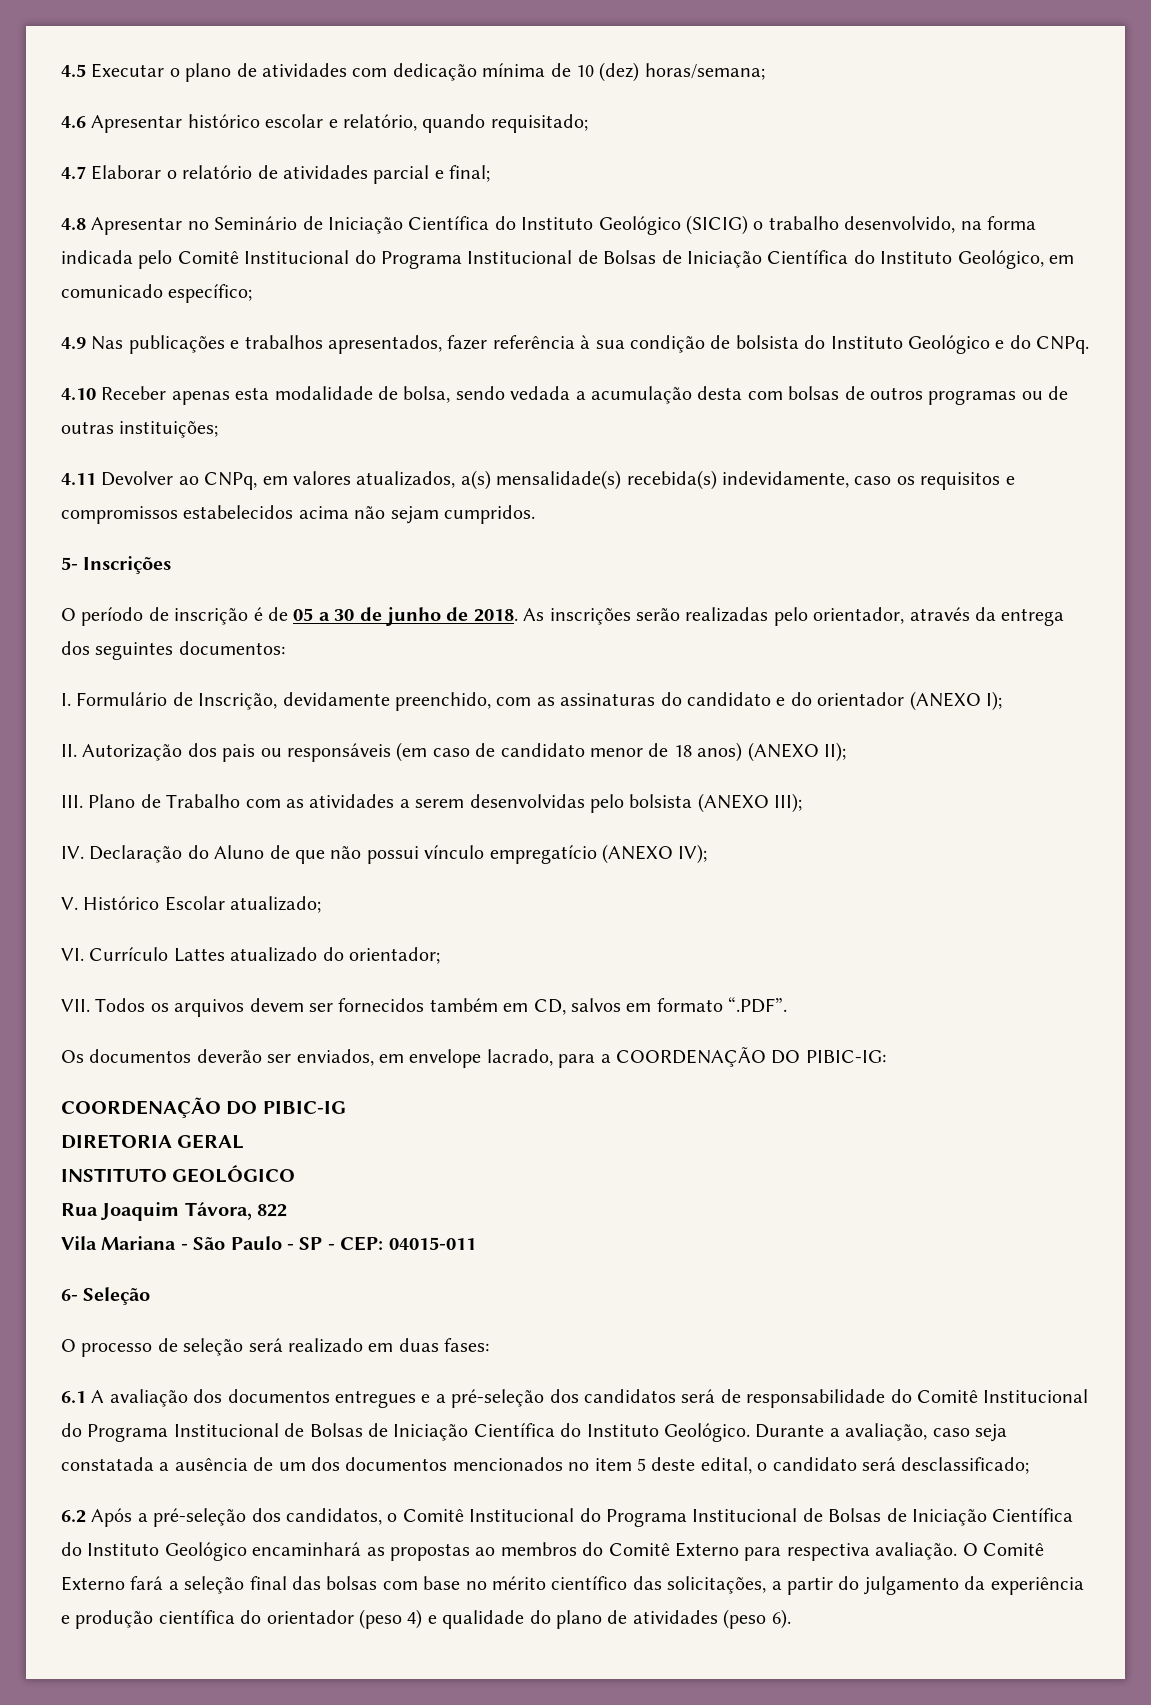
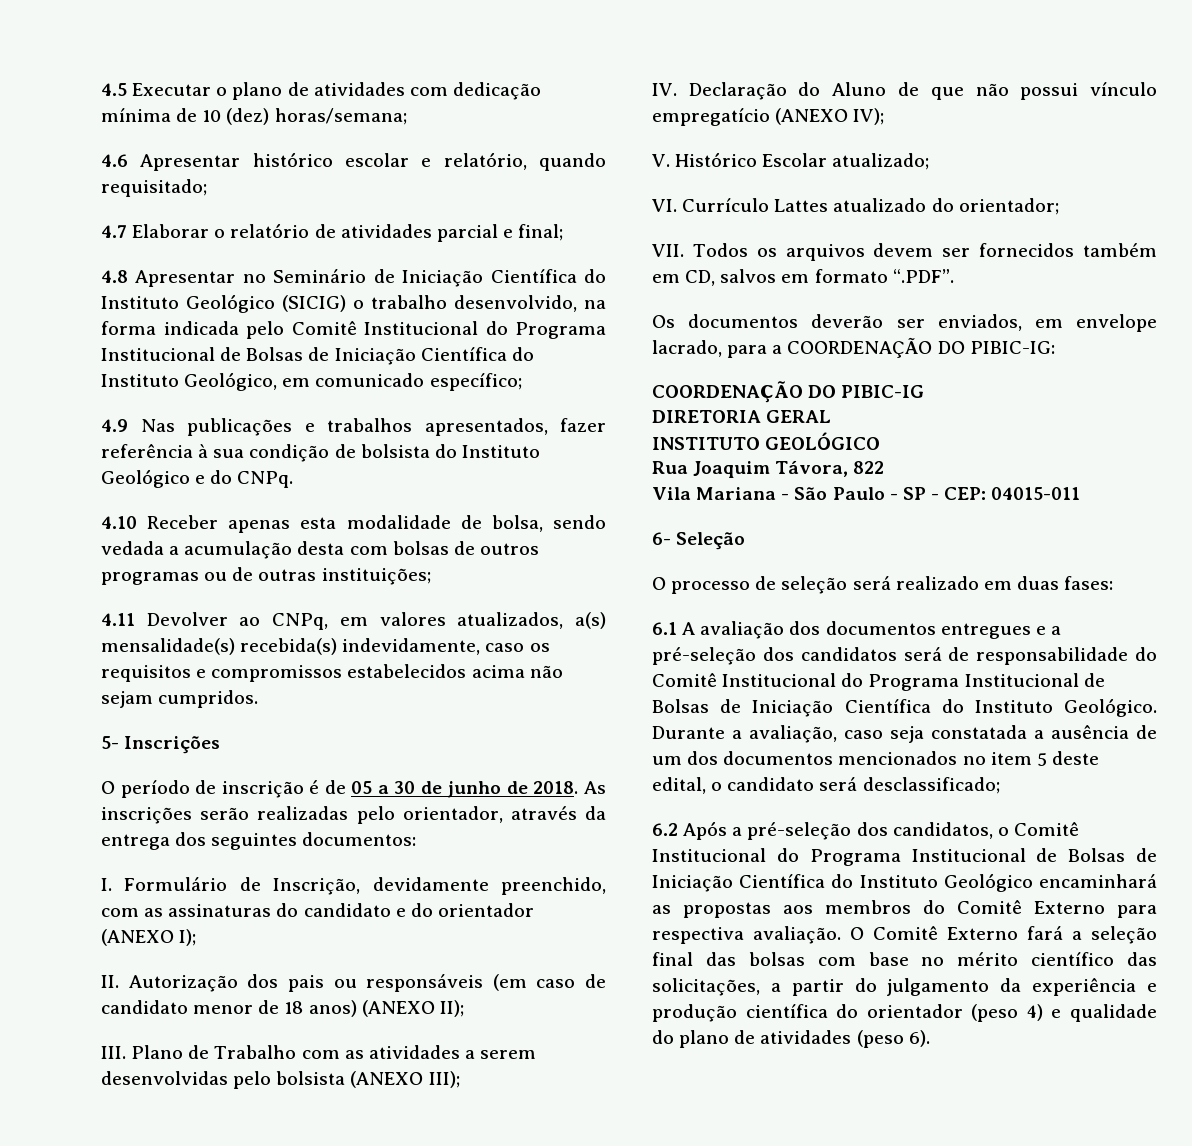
[475,1547,496,1556] ao -> [783,905,813,914] aos

